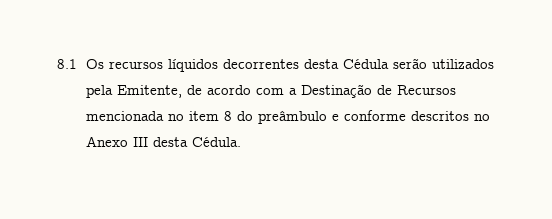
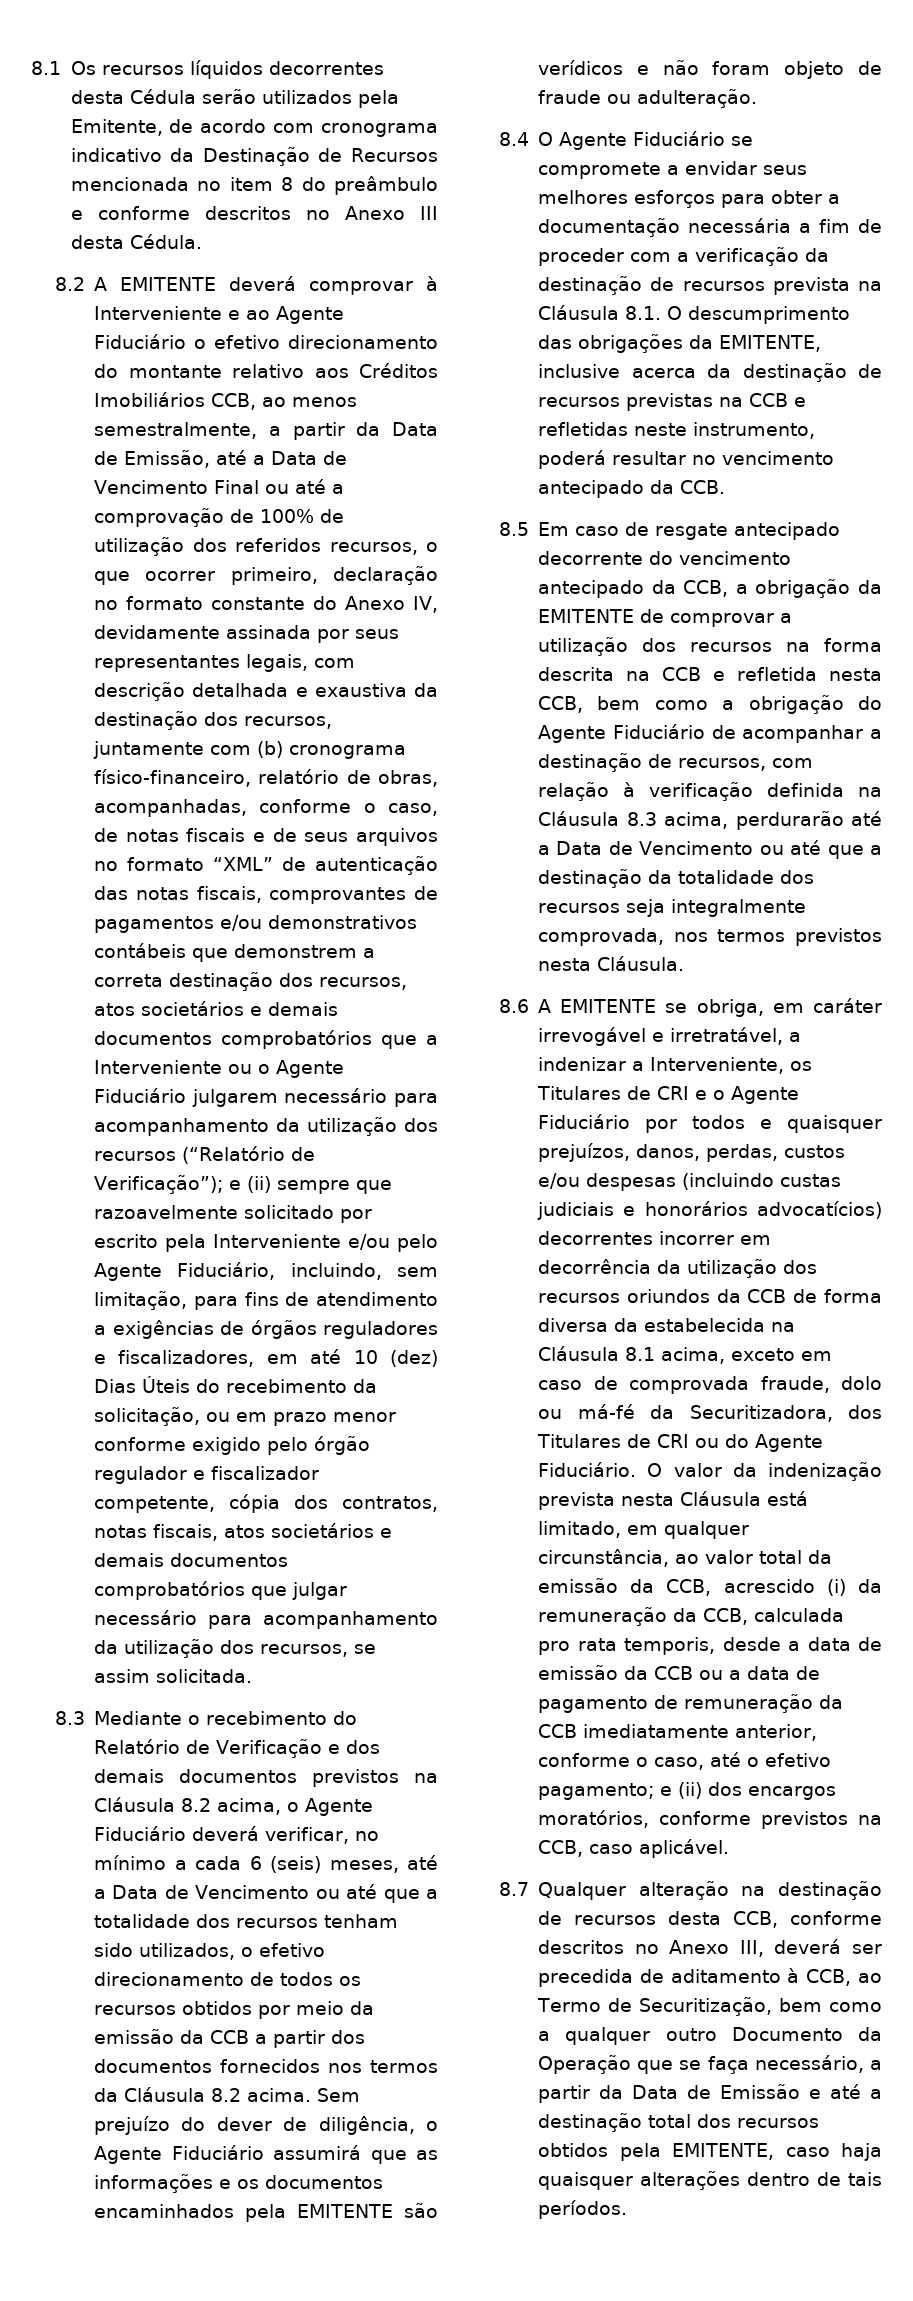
[289,88,298,95] a -> [321,123,438,137] [70,148,195,162] cronograma indicativo da
(242, 142) none -> [54,276,438,295] [94,306,345,324] [94,334,438,349] [94,363,438,378] [94,392,358,410] [94,422,438,440] [94,450,348,468] [94,479,344,494] [94,508,345,527] [94,537,438,556] [94,566,438,585] [94,596,439,613] [94,625,400,643] [94,654,356,672] [94,682,438,701] [94,711,333,730] [93,741,407,759] [94,769,438,787] [94,799,438,817] [94,828,438,846] [94,856,438,875] [94,886,438,904] [94,915,418,933] [94,943,376,962] [94,972,408,991] [94,1001,339,1016] [94,1030,438,1049] [94,1060,345,1078] [94,1088,438,1107] [94,1117,438,1136] [94,1146,316,1164] [94,1175,392,1194] [94,1205,373,1223] [94,1234,438,1252] [94,1262,438,1281] [94,1291,438,1310] [94,1320,438,1339] [94,1349,438,1367] [94,1376,378,1393] [94,1407,397,1426] [94,1436,371,1455] [94,1466,320,1484] [94,1494,438,1513] [94,1523,393,1541] [94,1553,289,1567] [94,1581,348,1600] [94,1610,438,1629] [94,1639,377,1658] [94,1669,253,1683] [54,1711,358,1725] [94,1739,380,1758] [94,1769,438,1787] [94,1797,374,1816] [94,1826,380,1844] [94,1855,438,1873] [94,1884,439,1903] [94,1914,399,1928] [94,1943,326,1960] [94,1972,362,1986] [94,2001,375,2019] [94,2029,366,2048] [94,2059,438,2073] [94,2087,361,2102] [94,2116,438,2135] [94,2145,438,2164] [94,2174,384,2193] [94,2203,438,2222] [538,60,882,79] [538,89,758,108] [498,131,754,150] [538,161,808,179] [538,190,841,208] [538,218,882,237] [538,247,830,266] [538,276,882,295] [538,305,851,324] [538,334,822,353] [538,363,882,382] [538,393,807,411] [538,422,816,439] [538,450,835,469] [538,480,726,498] [498,522,841,540] [538,551,792,565] [538,579,882,598] [538,609,793,627] [538,637,882,656] [538,667,882,681] [538,695,882,714] [538,724,882,743] [538,753,814,772] [538,782,882,801] [538,811,882,830] [538,840,883,859] [538,869,815,888] [538,899,807,917] [538,928,882,946] [538,956,685,971] [498,998,882,1017] [538,1027,802,1046] [538,1057,813,1074] [537,1086,800,1104] [538,1114,882,1133] [538,1143,846,1162] [538,1173,842,1191] [537,1201,882,1220] [538,1231,772,1245] [538,1259,818,1278] [538,1289,882,1303] [538,1318,796,1332] [538,1346,833,1364] [538,1376,882,1394] [538,1404,882,1422] [537,1434,824,1452] [538,1462,882,1481] [538,1491,809,1510] [538,1521,750,1539] [538,1549,833,1567] [538,1578,882,1596] [538,1607,845,1626] [538,1637,882,1655] [538,1665,821,1680] [538,1694,844,1713] [538,1724,818,1741] [538,1752,832,1770] [538,1782,837,1800] [538,1810,882,1829] [538,1839,730,1858] [498,1881,882,1900] [538,1911,882,1928] [538,1939,882,1957] [538,1968,882,1987] [537,1997,882,2016] [538,2027,882,2045] [538,2055,882,2074] [538,2084,882,2103] [538,2113,820,2132] [538,2143,882,2161] [538,2171,882,2190] [538,2200,628,2219] // 8.2 A EMITENTE deverá comprovar à Interveniente e ao Agente Fiduciário o efetivo direcionamento do montante relativo aos Créditos Imobiliários CCB, ao menos semestralmente, a partir da Data de Emissão, até a Data de Vencimento Final ou até a comprovação de 100% de utilização dos referidos recursos, o que ocorrer primeiro, declaração no formato constante do Anexo IV, devidamente assinada por seus representantes legais, com descrição detalhada e exaustiva da destinação dos recursos, juntamente com (b) cronograma físico-financeiro, relatório de obras, acompanhadas, conforme o caso, de notas fiscais e de seus arquivos no formato “XML” de autenticação das notas fiscais, comprovantes de pagamentos e/ou demonstrativos contábeis que demonstrem a correta destinação dos recursos, atos societários e demais documentos comprobatórios que a Interveniente ou o Agente Fiduciário julgarem necessário para acompanhamento da utilização dos recursos (“Relatório de Verificação”); e (ii) sempre que razoavelmente solicitado por escrito pela Interveniente e/ou pelo Agente Fiduciário, incluindo, sem limitação, para fins de atendimento a exigências de órgãos reguladores e fiscalizadores, em até 10 (dez) Dias Úteis do recebimento da solicitação, ou em prazo menor conforme exigido pelo órgão regulador e fiscalizador competente, cópia dos contratos, notas fiscais, atos societários e demais documentos comprobatórios que julgar necessário para acompanhamento da utilização dos recursos, se assim solicitada. // 8.3 Mediante o recebimento do Relatório de Verificação e dos demais documentos previstos na Cláusula 8.2 acima, o Agente Fiduciário deverá verificar, no mínimo a cada 6 (seis) meses, até a Data de Vencimento ou até que a totalidade dos recursos tenham sido utilizados, o efetivo direcionamento de todos os recursos obtidos por meio da emissão da CCB a partir dos documentos fornecidos nos termos da Cláusula 8.2 acima. Sem prejuízo do dever de diligência, o Agente Fiduciário assumirá que as informações e os documentos encaminhados pela EMITENTE são verídicos e não foram objeto de fraude ou adulteração. // 8.4 O Agente Fiduciário se compromete a envidar seus melhores esforços para obter a documentação necessária a fim de proceder com a verificação da destinação de recursos prevista na Cláusula 8.1. O descumprimento das obrigações da EMITENTE, inclusive acerca da destinação de recursos previstas na CCB e refletidas neste instrumento, poderá resultar no vencimento antecipado da CCB. // 8.5 Em caso de resgate antecipado decorrente do vencimento antecipado da CCB, a obrigação da EMITENTE de comprovar a utilização dos recursos na forma descrita na CCB e refletida nesta CCB, bem como a obrigação do Agente Fiduciário de acompanhar a destinação de recursos, com relação à verificação definida na Cláusula 8.3 acima, perdurarão até a Data de Vencimento ou até que a destinação da totalidade dos recursos seja integralmente comprovada, nos termos previstos nesta Cláusula. // 8.6 A EMITENTE se obriga, em caráter irrevogável e irretratável, a indenizar a Interveniente, os Titulares de CRI e o Agente Fiduciário por todos e quaisquer prejuízos, danos, perdas, custos e/ou despesas (incluindo custas judiciais e honorários advocatícios) decorrentes incorrer em decorrência da utilização dos recursos oriundos da CCB de forma diversa da estabelecida na Cláusula 8.1 acima, exceto em caso de comprovada fraude, dolo ou má-fé da Securitizadora, dos Titulares de CRI ou do Agente Fiduciário. O valor da indenização prevista nesta Cláusula está limitado, em qualquer circunstância, ao valor total da emissão da CCB, acrescido (i) da remuneração da CCB, calculada pro rata temporis, desde a data de emissão da CCB ou a data de pagamento de remuneração da CCB imediatamente anterior, conforme o caso, até o efetivo pagamento; e (ii) dos encargos moratórios, conforme previstos na CCB, caso aplicável. // 8.7 Qualquer alteração na destinação de recursos desta CCB, conforme descritos no Anexo III, deverá ser precedida de aditamento à CCB, ao Termo de Securitização, bem como a qualquer outro Documento da Operação que se faça necessário, a partir da Data de Emissão e até a destinação total dos recursos obtidos pela EMITENTE, caso haja quaisquer alterações dentro de tais períodos.

